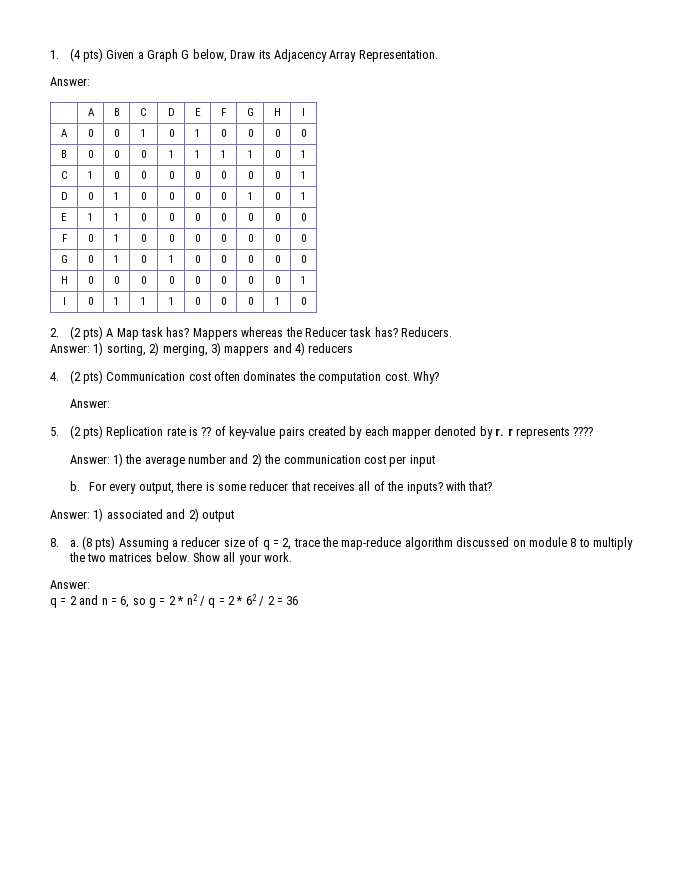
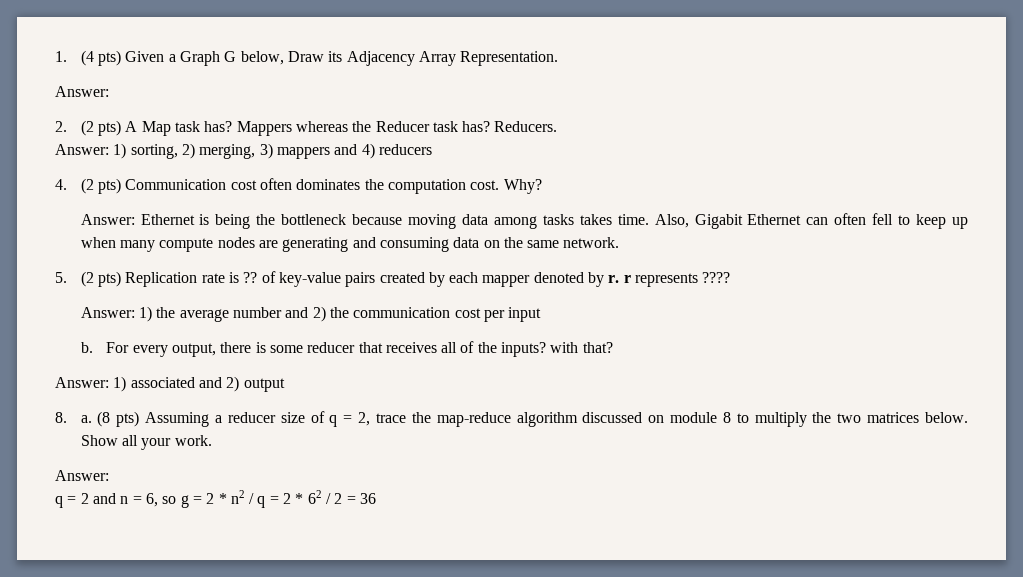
[87,108,95,116] [113,108,120,116] [140,108,147,116] [167,108,175,116] [194,108,201,116] [221,108,227,116] [246,108,254,116] [273,108,281,116] [302,108,305,116] [61,129,68,137] [88,129,93,137] [114,129,119,137] [141,129,146,137] [168,129,174,137] [195,129,200,137] [221,129,226,137] [247,129,253,137] [274,129,280,137] [301,129,306,137] [61,150,67,158] [88,150,93,158] [114,150,119,158] [141,150,146,158] [168,150,174,158] [195,150,200,158] [221,150,226,158] [247,150,253,158] [274,150,280,158] [301,150,306,158] [60,171,68,179] [88,171,93,179] [114,171,119,179] [141,171,146,179] [168,171,174,179] [195,171,200,179] [221,171,226,179] [247,171,253,179] [274,171,280,179] [301,171,306,179] [60,192,68,200] [88,192,93,200] [114,192,119,200] [141,192,146,200] [168,192,174,200] [195,192,200,200] [221,192,226,200] [247,192,253,200] [274,192,280,200] [301,192,306,200] [61,213,67,221] [88,213,93,221] [114,213,119,221] [141,213,146,221] [168,213,174,221] [195,213,200,221] [221,213,226,221] [247,213,253,221] [274,213,280,221] [301,213,306,221] [61,234,68,242] [88,234,93,242] [114,234,119,242] [141,234,146,242] [168,234,174,242] [195,234,200,242] [221,234,226,242] [247,234,253,242] [274,234,280,242] [301,234,306,242] [60,255,68,263] [88,255,93,263] [114,255,119,263] [141,255,146,263] [168,255,174,263] [195,255,200,263] [221,255,226,263] [247,255,253,263] [274,255,280,263] [301,255,306,263] [60,276,68,284] [88,276,93,284] [114,276,119,284] [141,276,146,284] [168,276,174,284] [195,276,200,284] [221,276,226,284] [247,276,253,284] [274,276,280,284] [301,276,306,284] [62,297,66,305] [88,297,93,305] [114,297,119,305] [141,297,146,305] [168,297,174,305] [195,297,200,305] [221,297,226,305] [247,297,253,305] [274,297,280,305] [301,297,306,305] // | A | B | C | D | E | F | G | H | I // A | 0 | 0 | 1 | 0 | 1 | 0 | 0 | 0 | 0 // B | 0 | 0 | 0 | 1 | 1 | 1 | 1 | 0 | 1 // C | 1 | 0 | 0 | 0 | 0 | 0 | 0 | 0 | 1 // D | 0 | 1 | 0 | 0 | 0 | 0 | 1 | 0 | 1 // E | 1 | 1 | 0 | 0 | 0 | 0 | 0 | 0 | 0 // F | 0 | 1 | 0 | 0 | 0 | 0 | 0 | 0 | 0 // G | 0 | 1 | 0 | 1 | 0 | 0 | 0 | 0 | 0 // H | 0 | 0 | 0 | 0 | 0 | 0 | 0 | 0 | 1 // I | 0 | 1 | 1 | 1 | 0 | 0 | 0 | 1 | 0 -> (109, 91) none
(110, 403) none -> [140,213,968,229] [80,237,620,252] Ethernet is being the bottleneck because moving data among tasks takes time. Also, Gigabit Ethernet can often fell to keep up when many compute nodes are generating and consuming data on the same network.

